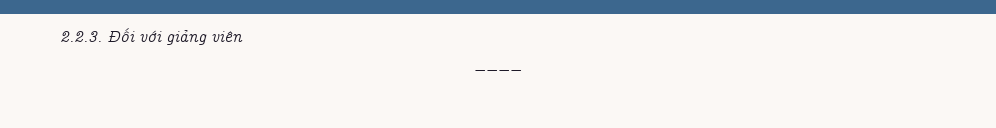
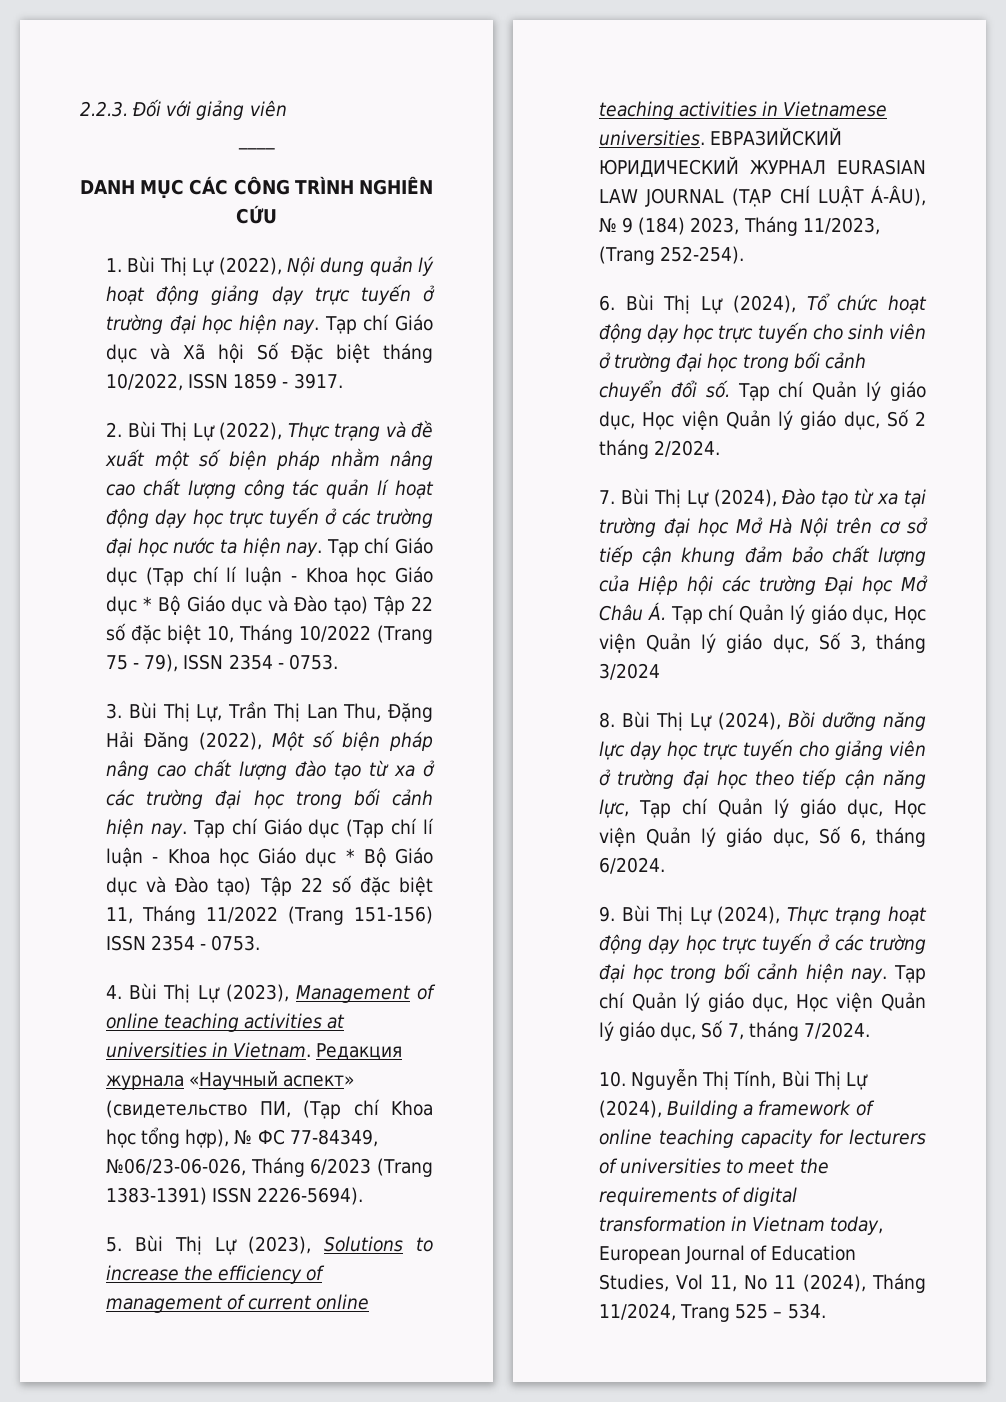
(522, 69) none -> [80,176,433,199] [236,205,277,224] [106,256,434,276] [106,284,435,305] [106,314,433,334] [106,342,433,363] [106,373,343,391] [106,420,433,441] [105,448,433,470] [106,478,435,499] [106,507,434,528] [106,537,433,557] [106,566,433,586] [106,595,434,615] [106,623,434,644] [106,654,338,672] [106,701,433,722] [106,730,433,751] [106,759,435,780] [106,788,433,809] [106,818,434,838] [106,847,433,867] [106,875,433,896] [106,905,433,925] [106,935,261,951] [106,983,436,1003] [106,1013,346,1032] [106,1042,403,1060] [106,1071,355,1090] [106,1099,433,1119] [106,1127,378,1148] [106,1157,434,1177] [106,1187,364,1205] [106,1235,434,1255] [106,1265,326,1284] [106,1294,370,1313] [599,101,888,120] [599,127,843,146] [599,156,927,177] [599,185,926,207] [599,216,880,236] [599,246,745,265] [599,293,927,314] [599,322,926,343] [599,351,866,372] [599,380,926,401] [599,409,926,430] [599,439,721,459] [599,488,926,508] [599,517,928,537] [599,545,926,566] [599,575,928,595] [599,602,926,624] [599,632,926,653] [599,663,661,680] [599,710,926,731] [599,739,926,760] [599,768,926,789] [599,798,926,818] [599,826,926,847] [599,857,666,874] [599,905,927,925] [599,933,926,954] [599,962,926,983] [599,992,926,1012] [599,1020,870,1041] [599,1068,868,1090] [599,1100,875,1119] [599,1129,926,1148] [599,1158,829,1174] [599,1187,798,1206] [599,1216,884,1235] [599,1245,857,1264] [599,1273,926,1293] [599,1303,826,1322] // DANH MỤC CÁC CÔNG TRÌNH NGHIÊN CỨU // 1. Bùi Thị Lự (2022), Nội dung quản lý hoạt động giảng dạy trực tuyến ở trường đại học hiện nay. Tạp chí Giáo dục và Xã hội Số Đặc biệt tháng 10/2022, ISSN 1859 - 3917. // 2. Bùi Thị Lự (2022), Thực trạng và đề xuất một số biện pháp nhằm nâng cao chất lượng công tác quản lí hoạt động dạy học trực tuyến ở các trường đại học nước ta hiện nay. Tạp chí Giáo dục (Tạp chí lí luận - Khoa học Giáo dục * Bộ Giáo dục và Đào tạo) Tập 22 số đặc biệt 10, Tháng 10/2022 (Trang 75 - 79), ISSN 2354 - 0753. // 3. Bùi Thị Lự, Trần Thị Lan Thu, Đặng Hải Đăng (2022), Một số biện pháp nâng cao chất lượng đào tạo từ xa ở các trường đại học trong bối cảnh hiện nay. Tạp chí Giáo dục (Tạp chí lí luận - Khoa học Giáo dục * Bộ Giáo dục và Đào tạo) Tập 22 số đặc biệt 11, Tháng 11/2022 (Trang 151-156) ISSN 2354 - 0753. // 4. Bùi Thị Lự (2023), Management of online teaching activities at universities in Vietnam. Редакция журнала «Научный аспект» (свидетельство ПИ, (Tạp chí Khoa học tổng hợp), № ФС 77-84349, №06/23-06-026, Tháng 6/2023 (Trang 1383-1391) ISSN 2226-5694). // 5. Bùi Thị Lự (2023), Solutions to increase the efficiency of management of current online teaching activities in Vietnamese universities. ЕВРАЗИЙСКИЙ ЮРИДИЧЕСКИЙ ЖУРНАЛ EURASIAN LAW JOURNAL (TẠP CHÍ LUẬT Á-ÂU), № 9 (184) 2023, Tháng 11/2023, (Trang 252-254). // 6. Bùi Thị Lự (2024), Tổ chức hoạt động dạy học trực tuyến cho sinh viên ở trường đại học trong bối cảnh chuyển đổi số. Tạp chí Quản lý giáo dục, Học viện Quản lý giáo dục, Số 2 tháng 2/2024. // 7. Bùi Thị Lự (2024), Đào tạo từ xa tại trường đại học Mở Hà Nội trên cơ sở tiếp cận khung đảm bảo chất lượng của Hiệp hội các trường Đại học Mở Châu Á. Tạp chí Quản lý giáo dục, Học viện Quản lý giáo dục, Số 3, tháng 3/2024 // 8. Bùi Thị Lự (2024), Bồi dưỡng năng lực dạy học trực tuyến cho giảng viên ở trường đại học theo tiếp cận năng lực, Tạp chí Quản lý giáo dục, Học viện Quản lý giáo dục, Số 6, tháng 6/2024. // 9. Bùi Thị Lự (2024), Thực trạng hoạt động dạy học trực tuyến ở các trường đại học trong bối cảnh hiện nay. Tạp chí Quản lý giáo dục, Học viện Quản lý giáo dục, Số 7, tháng 7/2024. // 10. Nguyễn Thị Tính, Bùi Thị Lự (2024), Building a framework of online teaching capacity for lecturers of universities to meet the requirements of digital transformation in Vietnam today, European Journal of Education Studies, Vol 11, No 11 (2024), Tháng 11/2024, Trang 525 – 534.

